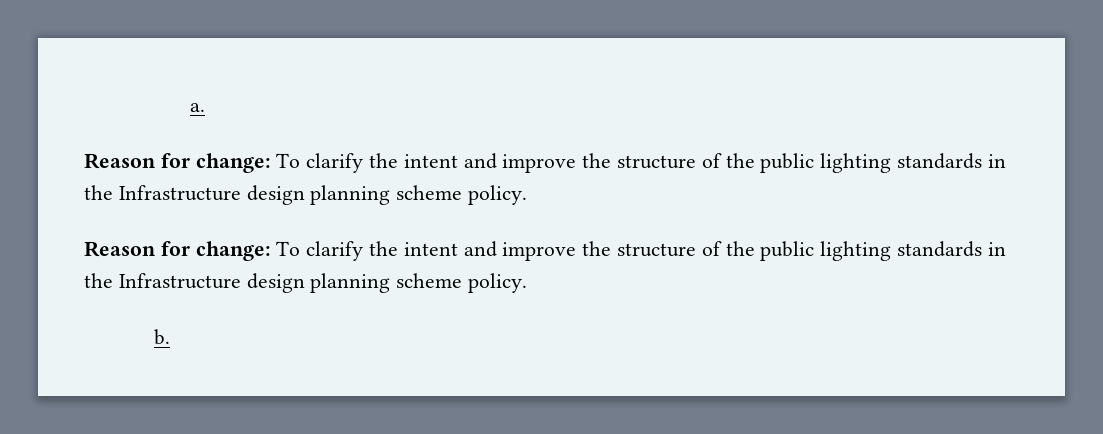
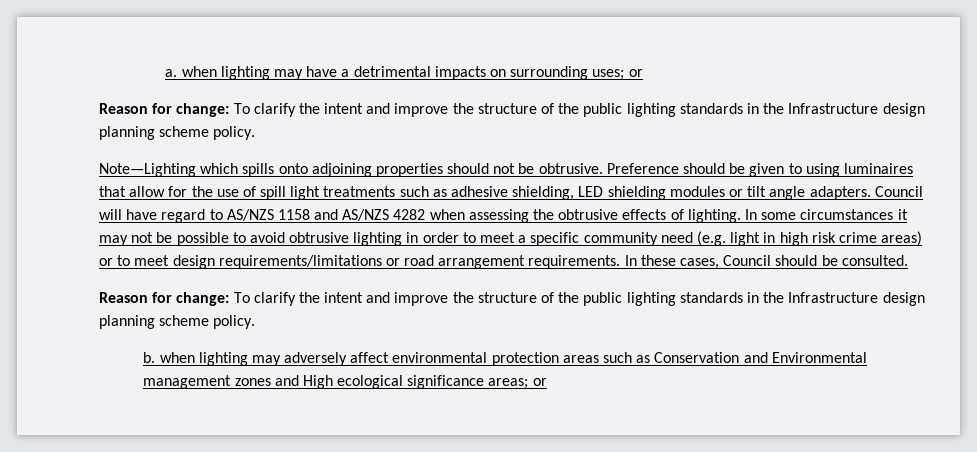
(205, 107) none -> [181,66,643,80] when lighting may have a detrimental impacts on surrounding uses; or
(528, 195) none -> [99,163,913,177] [99,186,923,200] [99,209,908,223] [99,231,923,246] [99,255,908,269] // Note—Lighting which spills onto adjoining properties should not be obtrusive. Preference should be given to using luminaires that allow for the use of spill light treatments such as adhesive shielding, LED shielding modules or tilt angle adapters. Council will have regard to AS/NZS 1158 and AS/NZS 4282 when assessing the obtrusive effects of lighting. In some circumstances it may not be possible to avoid obtrusive lighting in order to meet a specific community need (e.g. light in high risk crime areas) or to meet design requirements/limitations or road arrangement requirements. In these cases, Council should be consulted.
(171, 337) none -> [159,352,867,366] [143,375,547,389] when lighting may adversely affect environmental protection areas such as Conservation and Environmental management zones and High ecological significance areas; or

